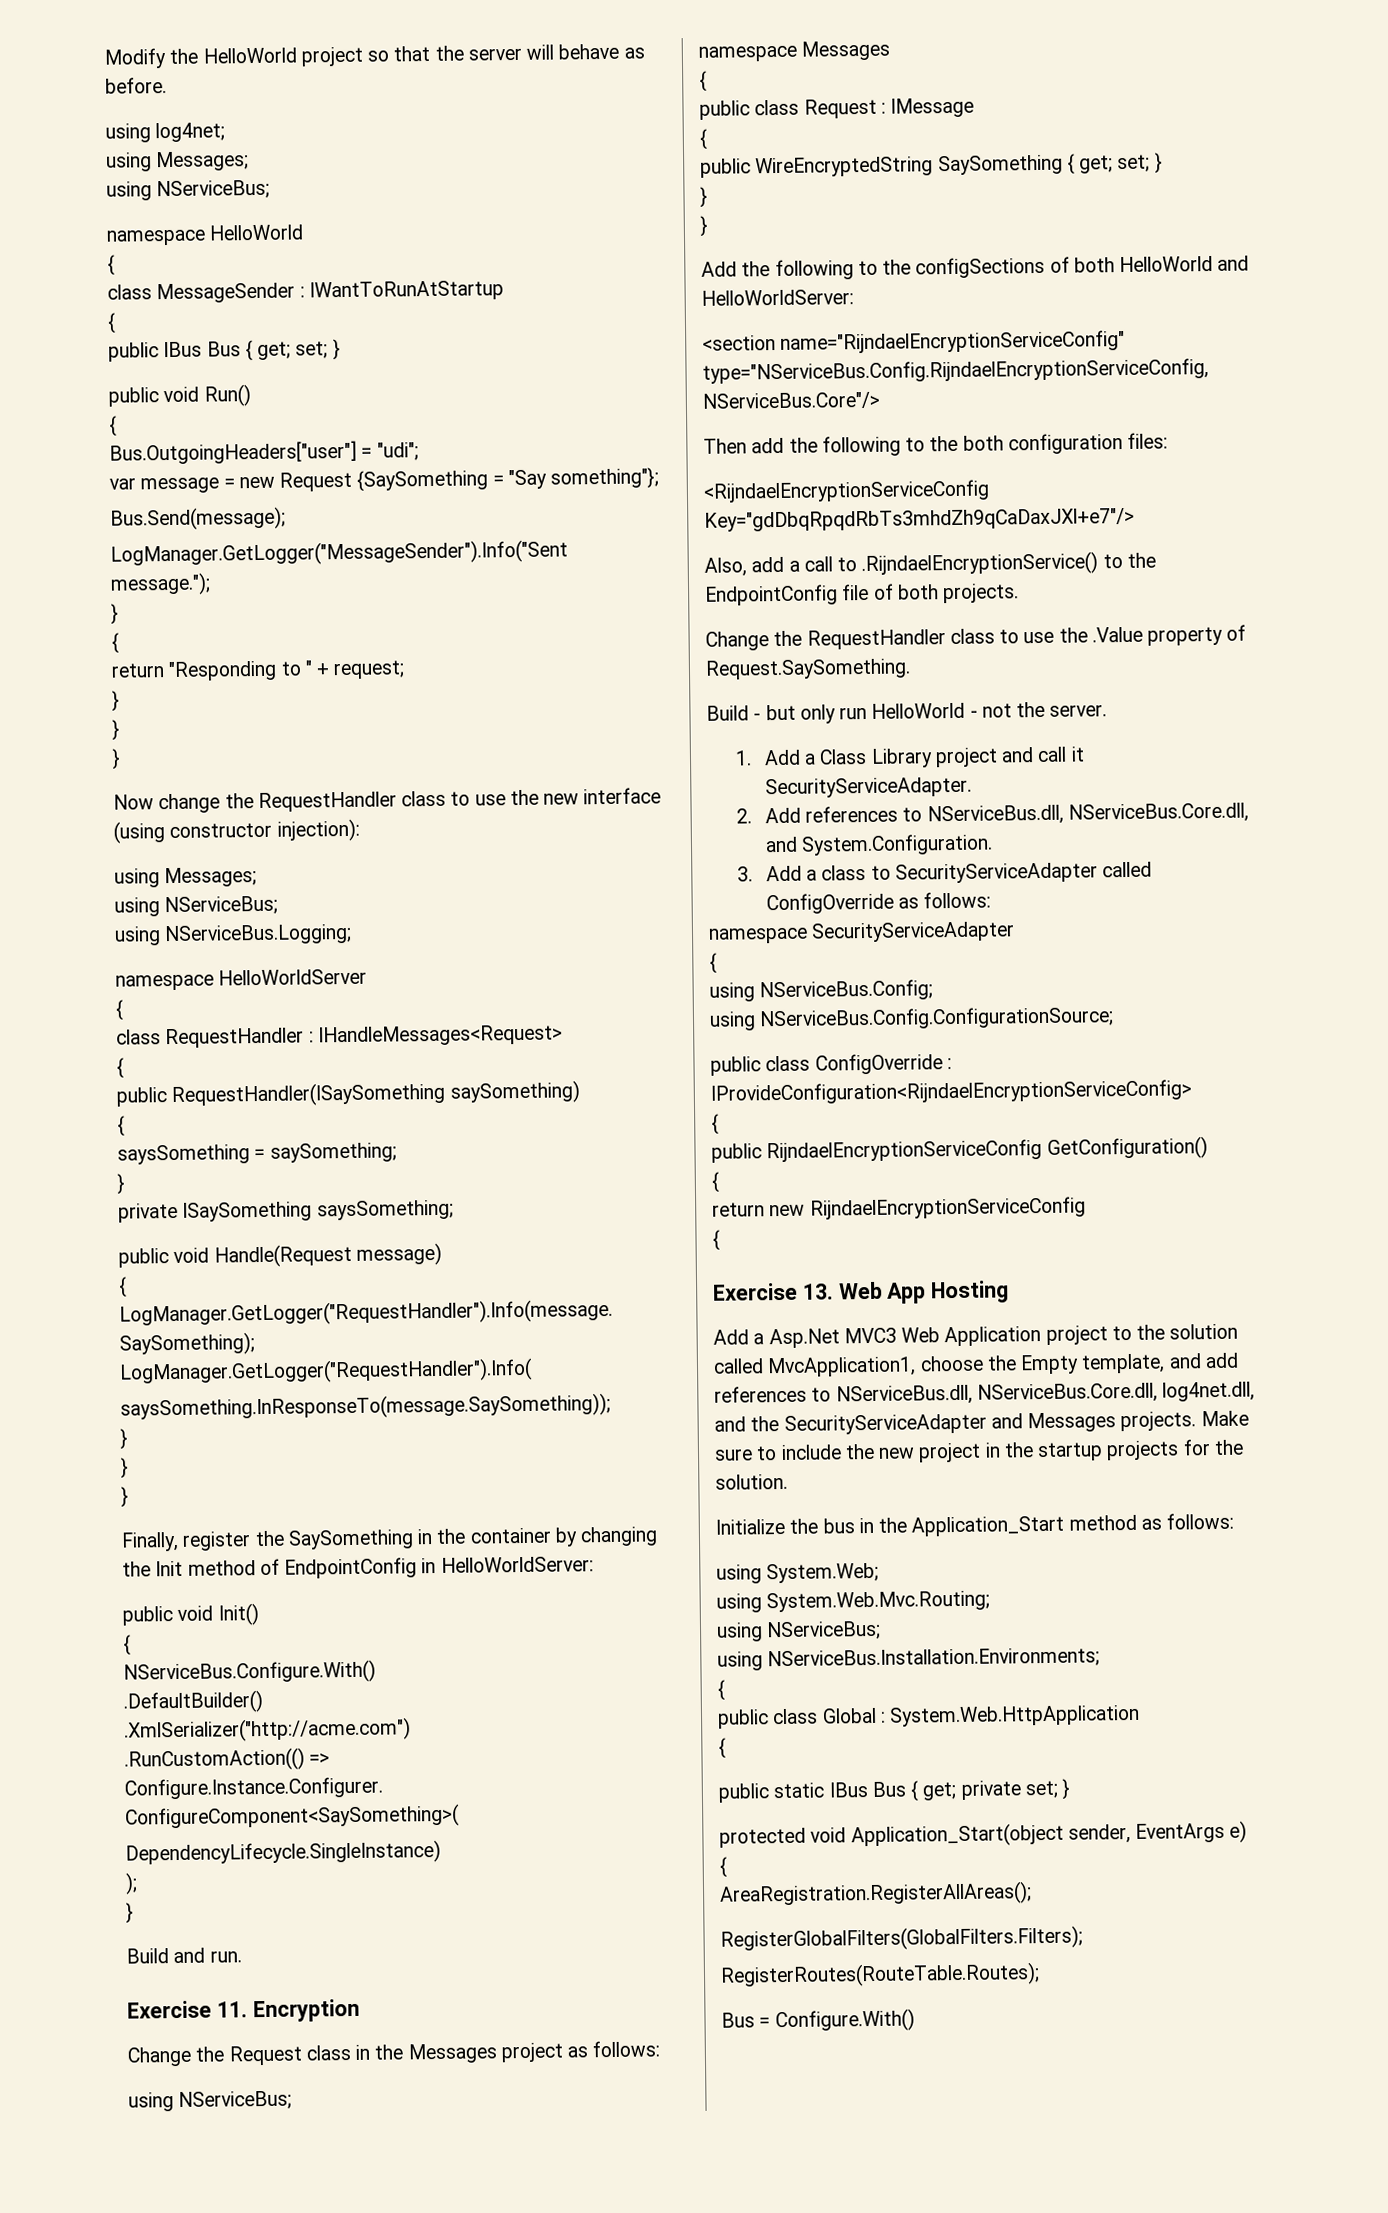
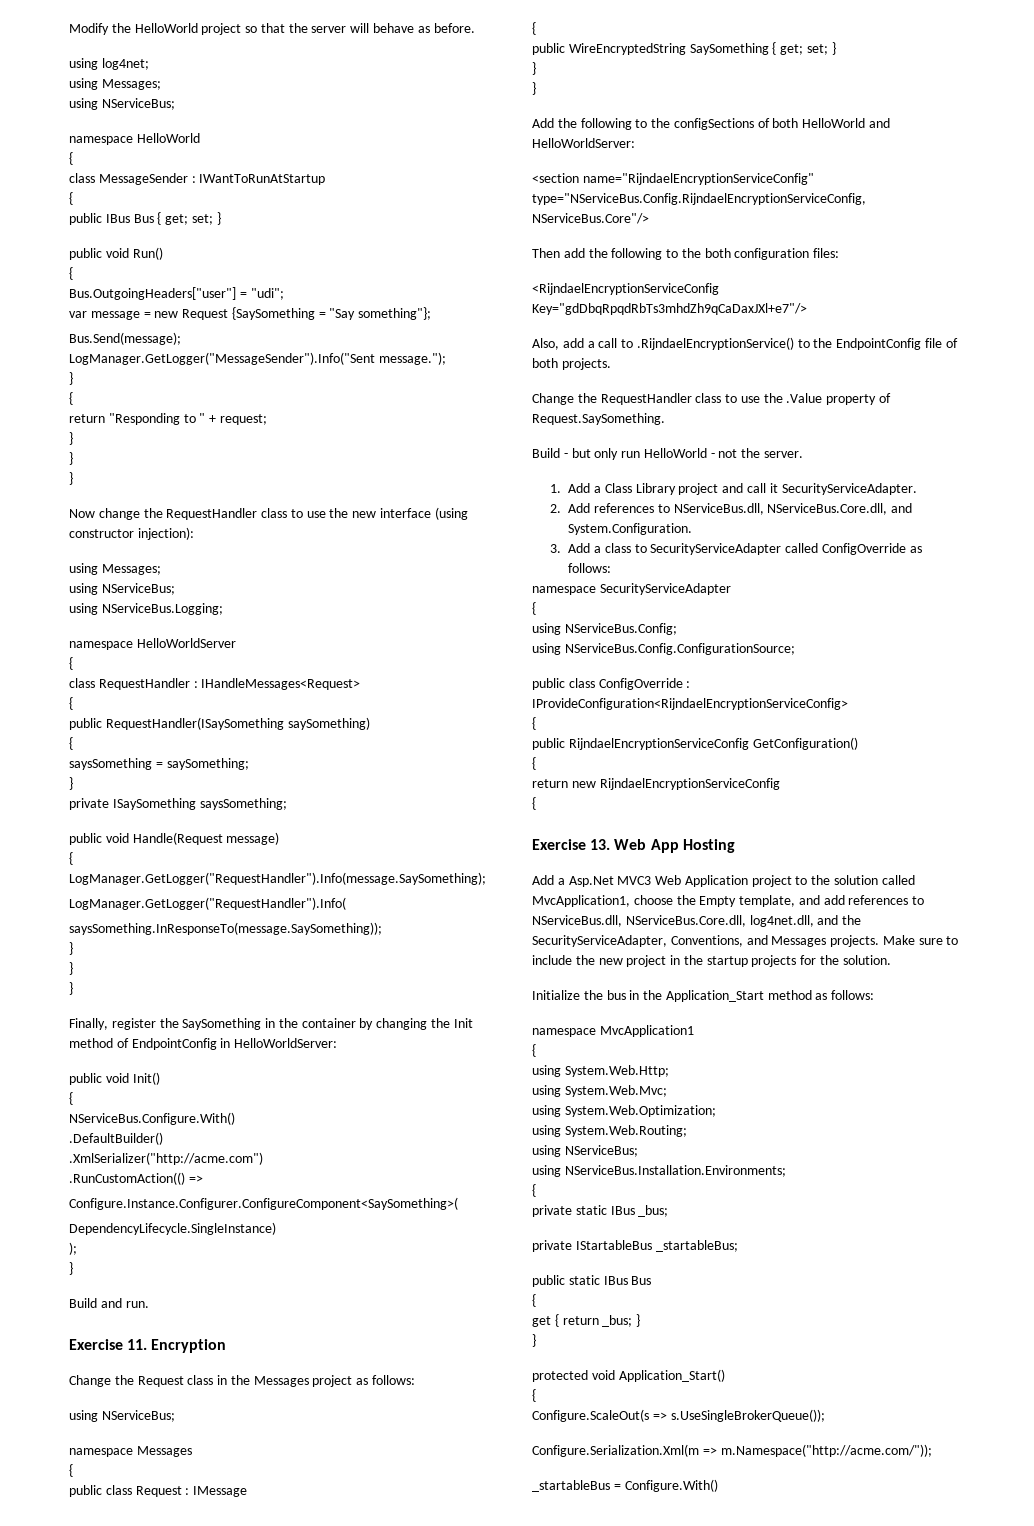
[783,1413,987,1435] SecurityServiceAdapter -> [532,935,743,947] SecurityServiceAdapter, Conventions,
[716,1562,880,1584] [716,1590,991,1613] using System.Web; // using System.Web.Mvc.Routing; -> [532,1025,694,1037] [532,1044,536,1057] [532,1065,669,1077] [532,1085,667,1097] [532,1105,716,1117] [532,1125,687,1137] namespace MvcApplication1 // { // using System.Web.Http; // using System.Web.Mvc; // using System.Web.Optimization; // using System.Web.Routing;
[717,1704,1141,1729] [718,1737,726,1759] public class Global : System.Web.HttpApplication // { -> [532,1205,669,1217] [532,1240,738,1252] private static IBus _bus; // private IStartableBus _startableBus;
[910,1778,1072,1802] [719,1820,1248,1848] [719,1856,727,1878] [719,1881,1032,1907] [720,1925,1083,1952] [720,1962,1040,1988] [721,2012,755,2028] { get; private set; } // protected void Application_Start(object sender, EventArgs e) // { // AreaRegistration.RegisterAllAreas(); // RegisterGlobalFilters(GlobalFilters.Filters); // RegisterRoutes(RouteTable.Routes); // Bus -> [532,1294,536,1307] [532,1314,641,1327] [532,1334,536,1347] [532,1369,725,1382] [532,1389,536,1402] [532,1409,825,1422] [532,1444,932,1457] [532,1480,610,1492] // { // get { return _bus; } // } // protected void Application_Start() // { // Configure.ScaleOut(s => s.UseSingleBrokerQueue()); // Configure.Serialization.Xml(m => m.Namespace("http://acme.com/")); // _startableBus

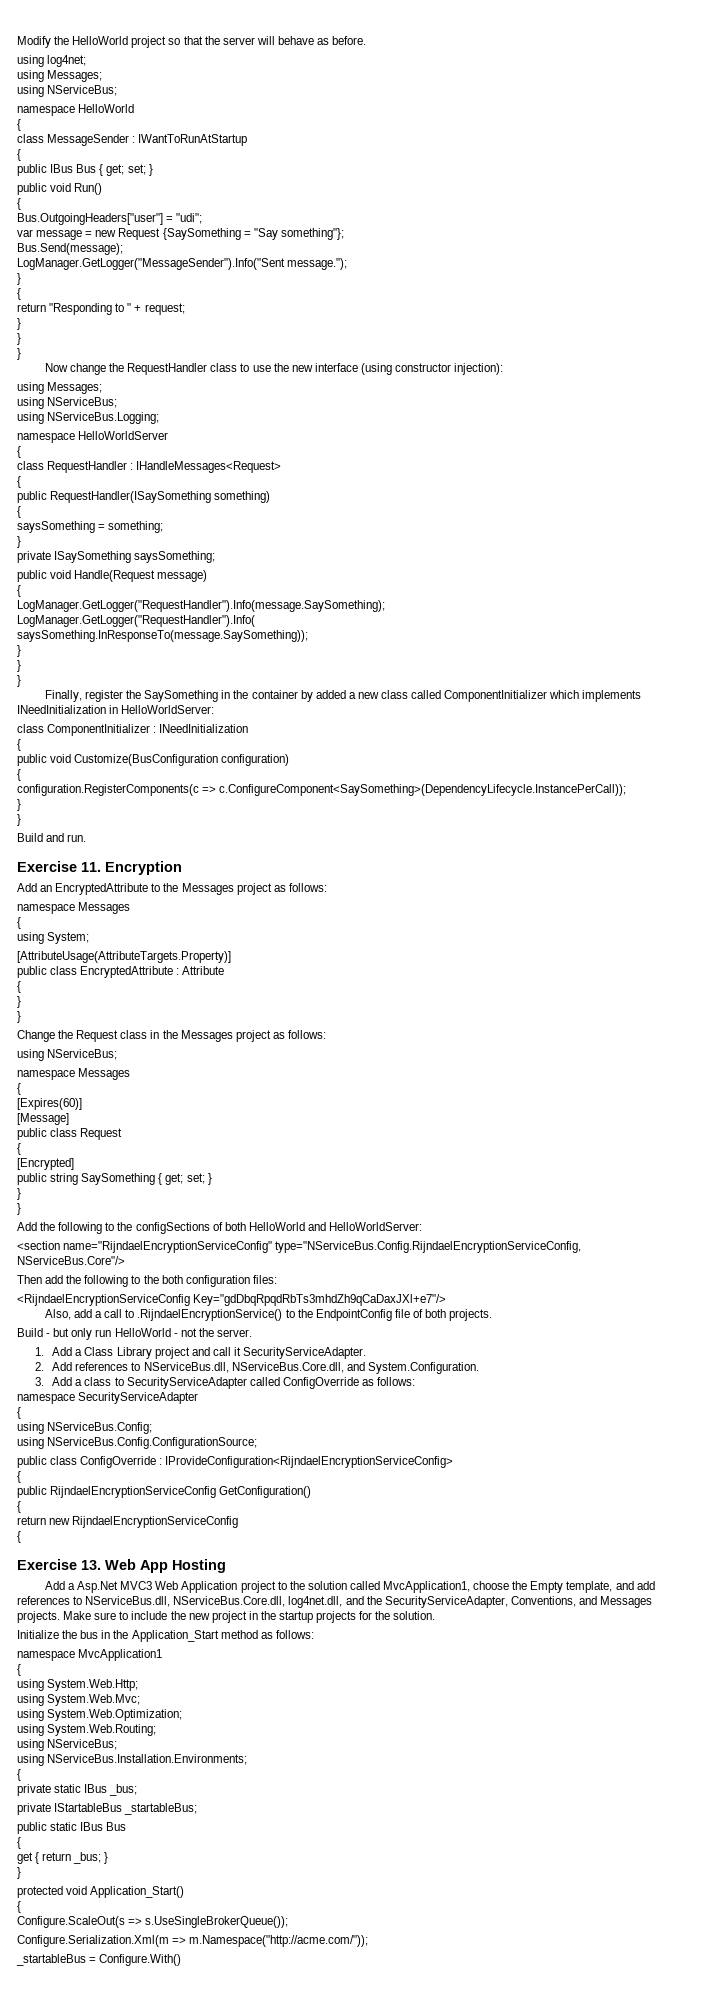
[287,717,370,730] saySomething) -> [214,491,271,503] something)
[166,758,249,770] saySomething; -> [108,521,164,533] something;
[376,1018,473,1030] [69,1038,338,1050] [69,1072,160,1085] [69,1092,73,1105] [69,1112,235,1125] [69,1132,163,1145] [69,1152,263,1165] [69,1172,203,1185] [69,1197,458,1210] [69,1222,276,1235] [69,1242,77,1255] changing the Init method of EndpointConfig in HelloWorldServer: // public void Init() // { // NServiceBus.Configure.With() // .DefaultBuilder() // .XmlSerializer("http://acme.com") // .RunCustomAction(() => // Configure.Instance.Configurer.ConfigureComponent<SaySomething>( // DependencyLifecycle.SingleInstance) // ); -> [315,690,642,702] [17,705,215,714] [17,724,249,736] [17,739,21,751] [17,754,290,766] [17,769,21,781] [17,784,627,796] [17,799,21,811] added a new class called ComponentInitializer which implements INeedInitialization in HelloWorldServer: // class ComponentInitializer : INeedInitialization // { // public void Customize(BusConfiguration configuration) // { // configuration.RegisterComponents(c => c.ConfigureComponent<SaySomething>(DependencyLifecycle.InstancePerCall)); // }
(227, 1346) none -> [17,883,327,895] [17,902,131,914] [17,917,21,929] [17,932,90,944] [17,951,231,963] [17,966,225,978] [17,981,21,993] [17,996,21,1008] [17,1011,21,1023] // Add an EncryptedAttribute to the Messages project as follows: // namespace Messages // { // using System; // [AttributeUsage(AttributeTargets.Property)] // public class EncryptedAttribute : Attribute // { // } // }
(73, 1470) none -> [17,1098,82,1110] [17,1113,69,1125] // [Expires(60)] // [Message]
[185,1486,248,1497] [532,22,536,35] [532,43,686,55] : IMessage // { // public WireEncryptedString -> [17,1143,21,1155] [17,1158,74,1170] [17,1173,79,1185] // { // [Encrypted] // public string
[532,393,892,405] [532,413,665,425] // Change the RequestHandler class to use the .Value property of Request.SaySomething. -> (493, 1315) none

